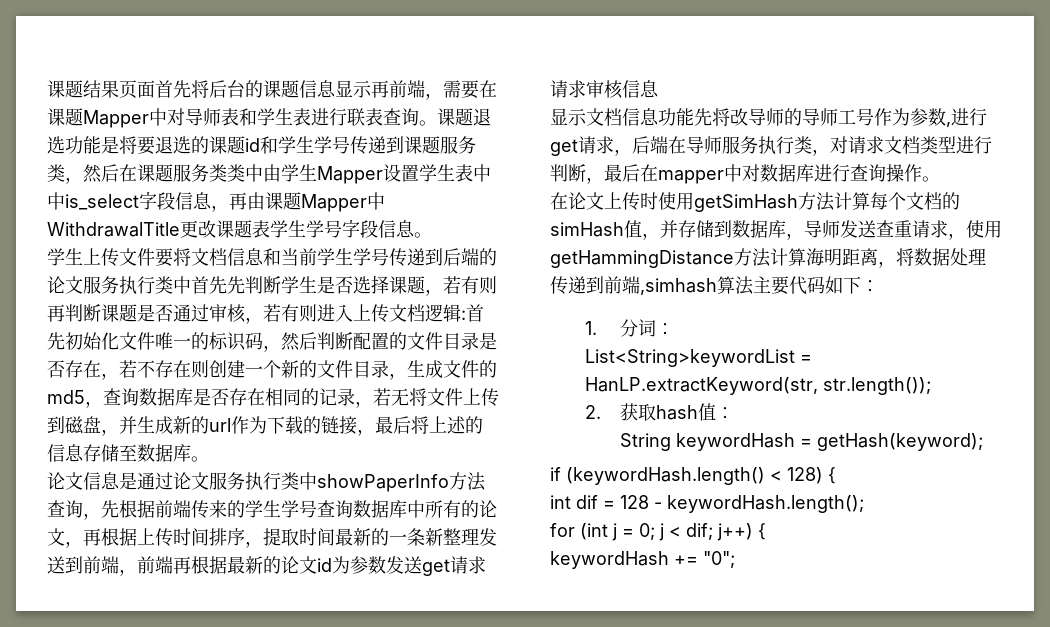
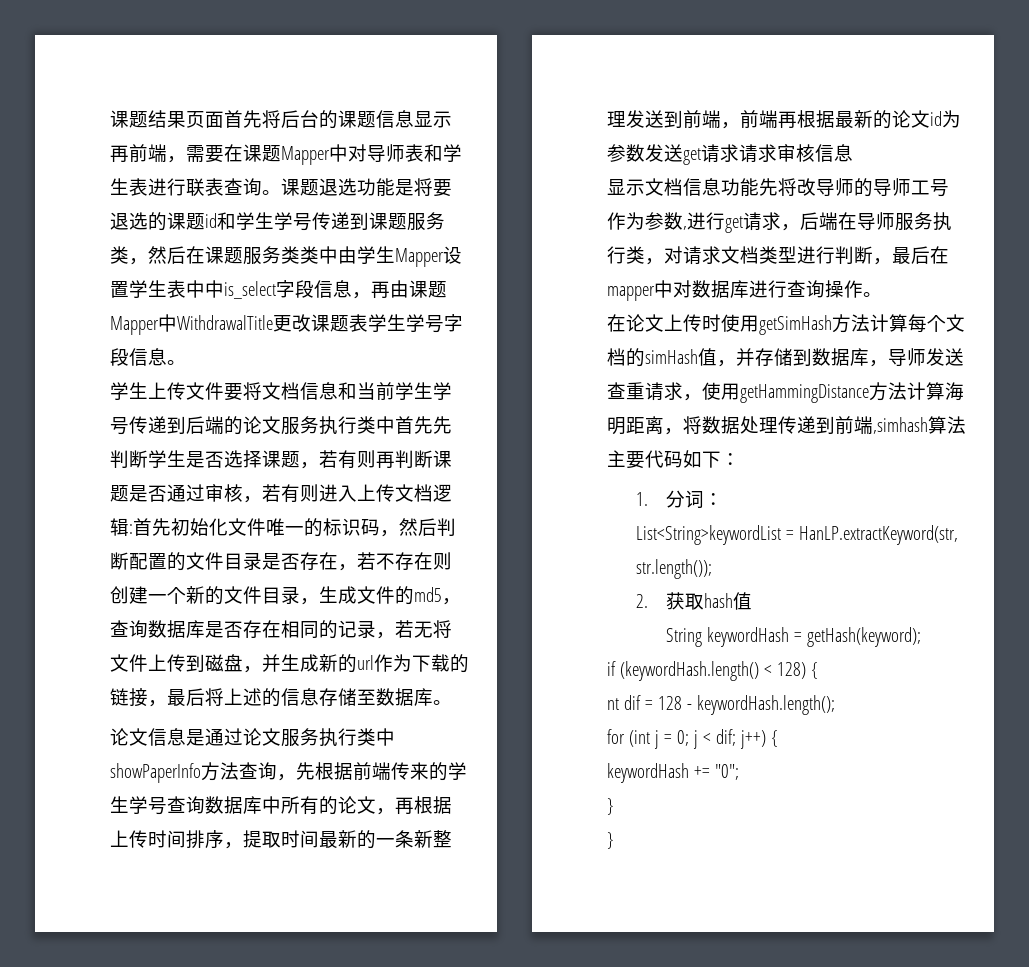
[715,407,734,419] ： -> (752, 601) none
[550,495,571,509] int -> [607,698,619,710] nt
(735, 559) none -> [607,798,614,815] [607,832,614,849] // } // }

